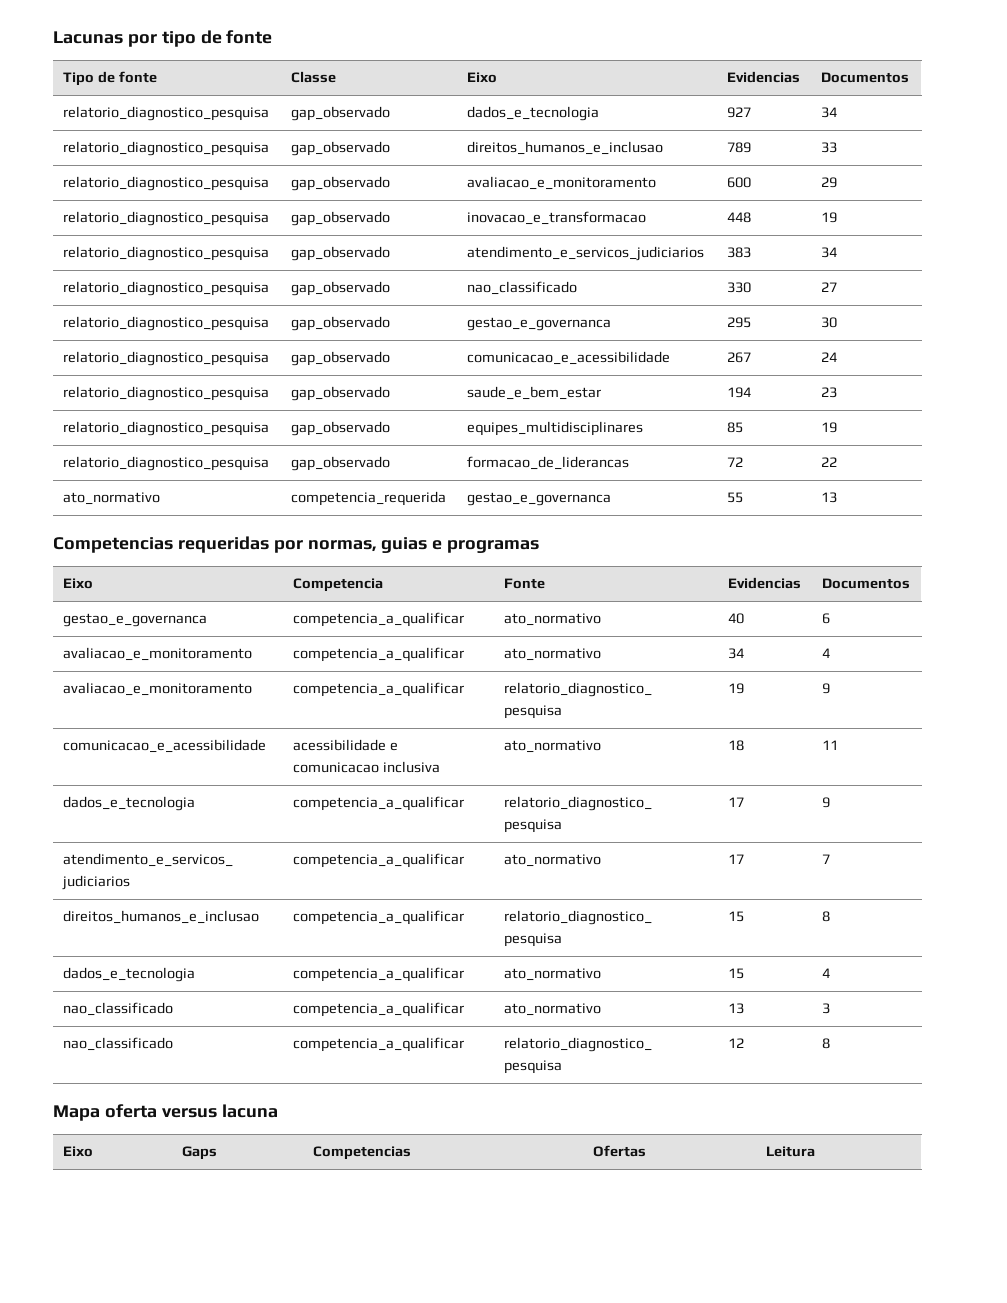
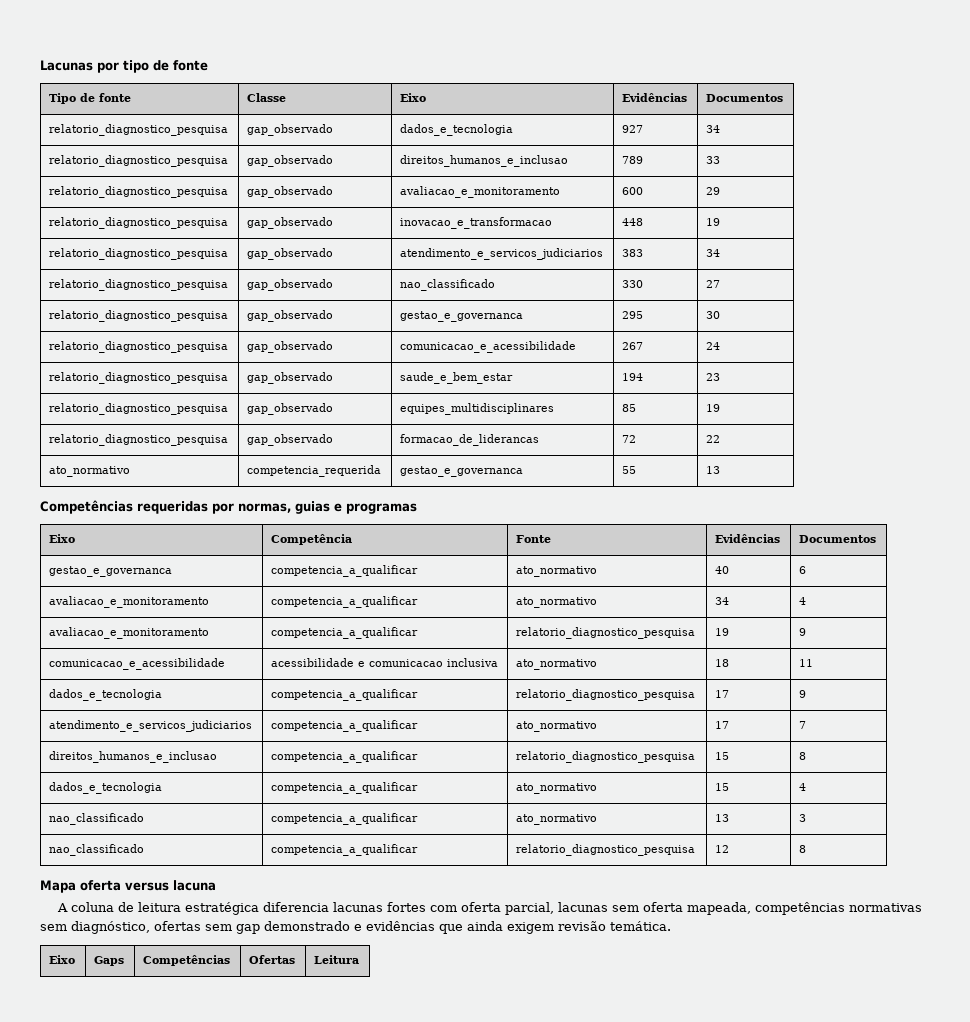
[726,71,800,83] Evidencias -> [622,93,688,102] Evidências
[53,537,173,553] Competencias -> [40,500,133,514] Competências
[292,578,383,592] Competencia -> [271,534,353,545] Competência
[727,577,801,589] Evidencias -> [715,534,781,543] Evidências
(278, 1111) none -> [56,902,922,915] [40,921,671,934] // A coluna de leitura estratégica diferencia lacunas fortes com oferta parcial, lacunas sem oferta mapeada, competências normativas sem diagnóstico, ofertas sem gap demonstrado e evidências que ainda exigem revisão temática.
[312,1146,411,1160] Competencias -> [143,955,231,966] Competências

